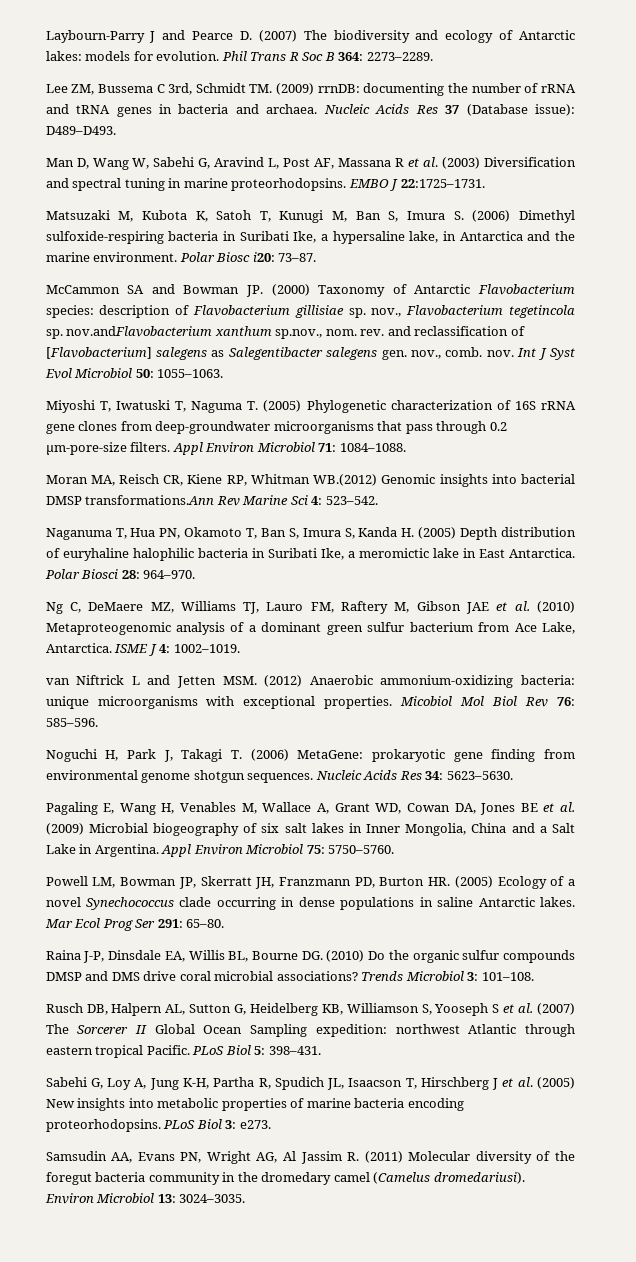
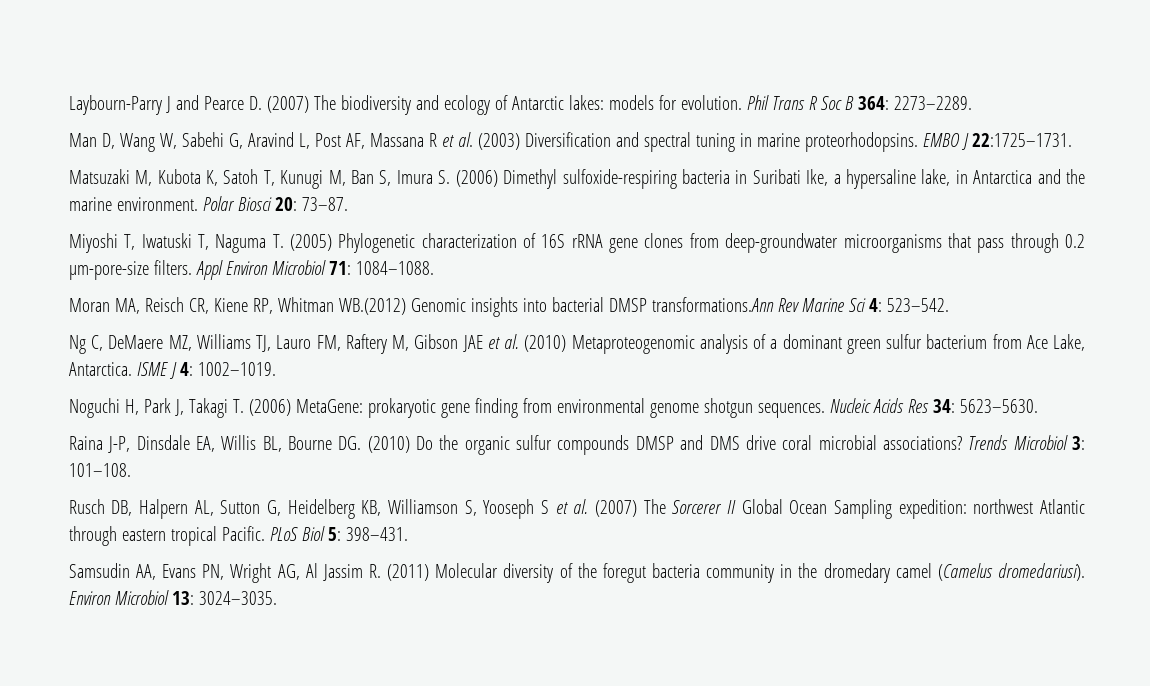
[45,83,576,96] [45,104,575,117] [45,126,116,135] // Lee ZM, Bussema C 3rd, Schmidt TM. (2009) rrnDB: documenting the number of rRNA and tRNA genes in bacteria and archaea. Nucleic Acids Res 37 (Database issue): D489–D493. -> (972, 103) none
[216,252,275,262] Biosc i20: -> [237,197,297,211] Biosci 20:
[45,284,575,297] [45,305,575,318] [45,326,525,339] [45,347,575,360] [44,368,224,379] // McCammon SA and Bowman JP. (2000) Taxonomy of Antarctic Flavobacterium species: description of Flavobacterium gillisiae sp. nov., Flavobacterium tegetincola sp. nov.andFlavobacterium xanthum sp.nov., nom. rev. and reclassification of [Flavobacterium] salegens as Salegentibacter salegens gen. nov., comb. nov. Int J Syst Evol Microbiol 50: 1055–1063. -> (348, 204) none
[45,527,576,540] [45,548,575,561] [44,569,196,579] // Naganuma T, Hua PN, Okamoto T, Ban S, Imura S, Kanda H. (2005) Depth distribution of euryhaline halophilic bacteria in Suribati Ike, a meromictic lake in East Antarctica. Polar Biosci 28: 964–970. -> (949, 305) none
[45,675,575,688] [45,696,575,709] [45,718,98,727] // van Niftrick L and Jetten MSM. (2012) Anaerobic ammonium-oxidizing bacteria: unique microorganisms with exceptional properties. Micobiol Mol Biol Rev 76: 585–596. -> (276, 369) none
[45,802,576,815] [45,823,576,836] [45,844,395,857] [45,876,575,889] [45,897,575,910] [44,918,225,931] // Pagaling E, Wang H, Venables M, Wallace A, Grant WD, Cowan DA, Jones BE et al. (2009) Microbial biogeography of six salt lakes in Inner Mongolia, China and a Salt Lake in Argentina. Appl Environ Microbiol 75: 5750–5760. // Powell LM, Bowman JP, Skerratt JH, Franzmann PD, Burton HR. (2005) Ecology of a novel Synechococcus clade occurring in dense populations in saline Antarctic lakes. Mar Ecol Prog Ser 291: 65–80. -> (1038, 406) none
[45,1077,575,1090] [45,1098,464,1111] [45,1119,271,1132] // Sabehi G, Loy A, Jung K-H, Partha R, Spudich JL, Isaacson T, Hirschberg J et al. (2005) New insights into metabolic properties of marine bacteria encoding proteorhodopsins. PLoS Biol 3: e273. -> (408, 534) none

